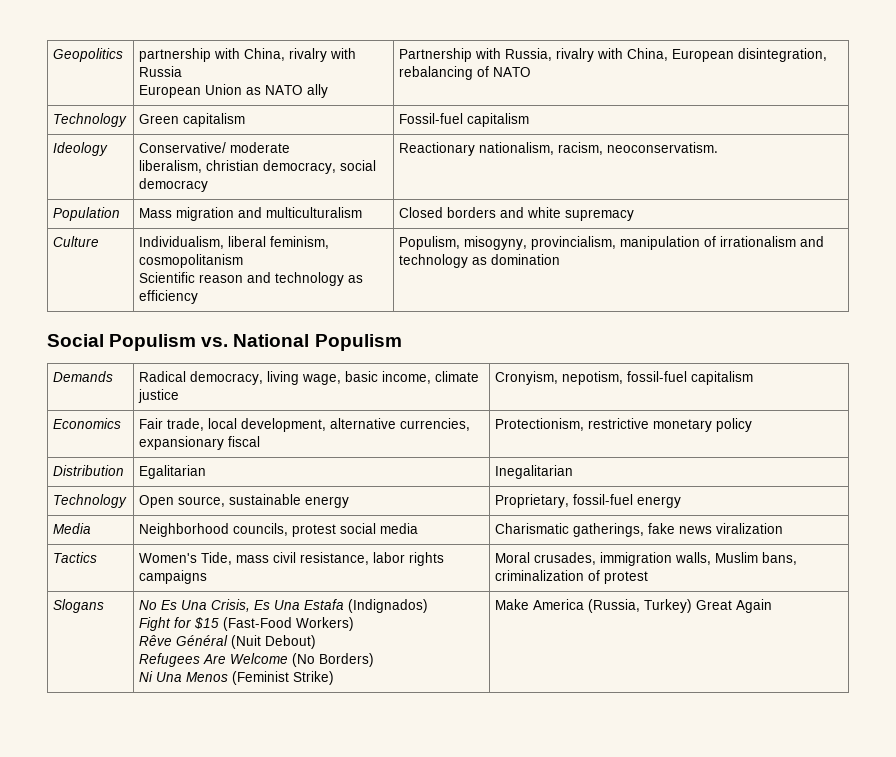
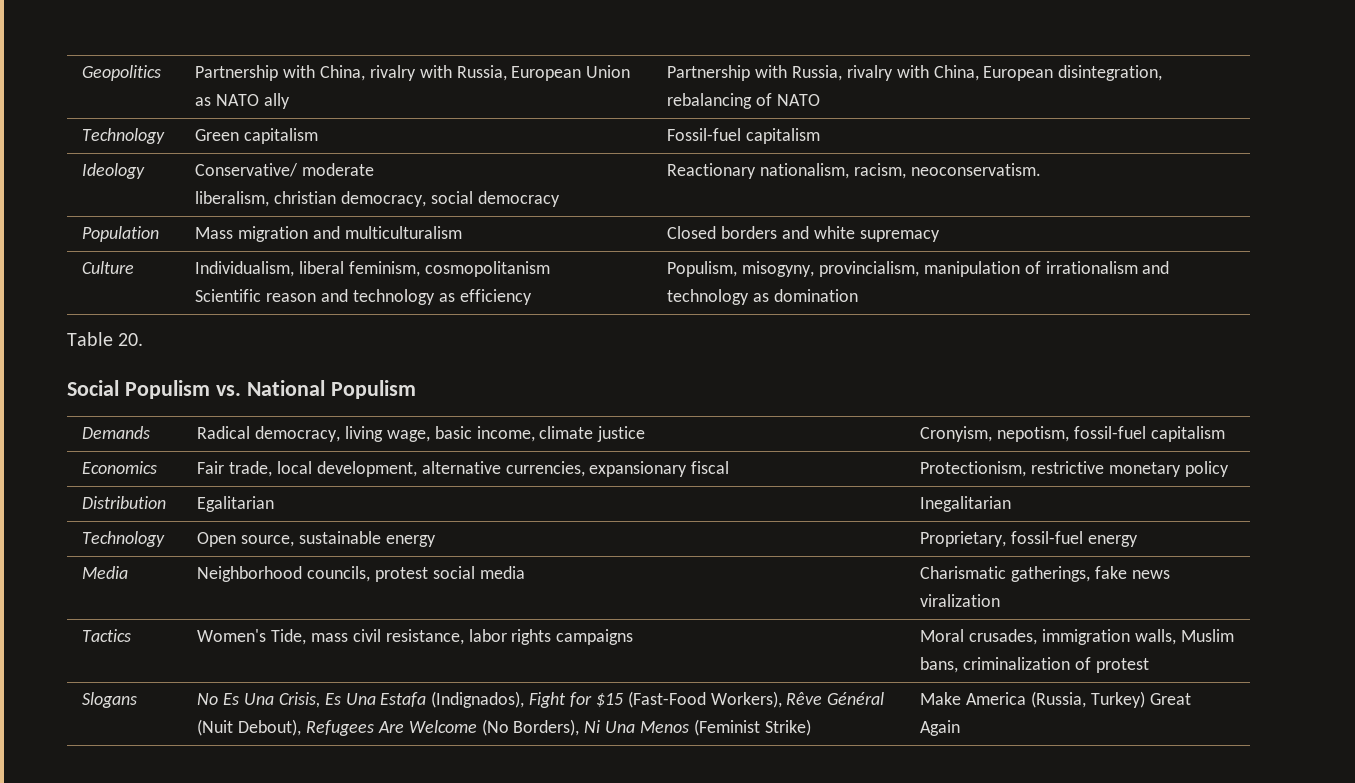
[139,48,212,62] partnership -> [195,65,279,81] Partnership
[139,66,183,77] Russia // -> [456,65,507,81] Russia,
(561, 259) none -> [67,332,144,346] // Table 20.
[348,599,429,613] (Indignados) // -> [431,691,525,708] (Indignados),
[296,617,355,631] Workers) // -> [710,691,782,708] Workers),
[265,635,317,649] Debout) // -> [238,719,302,736] Debout),
[319,653,375,667] Borders) // -> [513,719,580,736] Borders),

